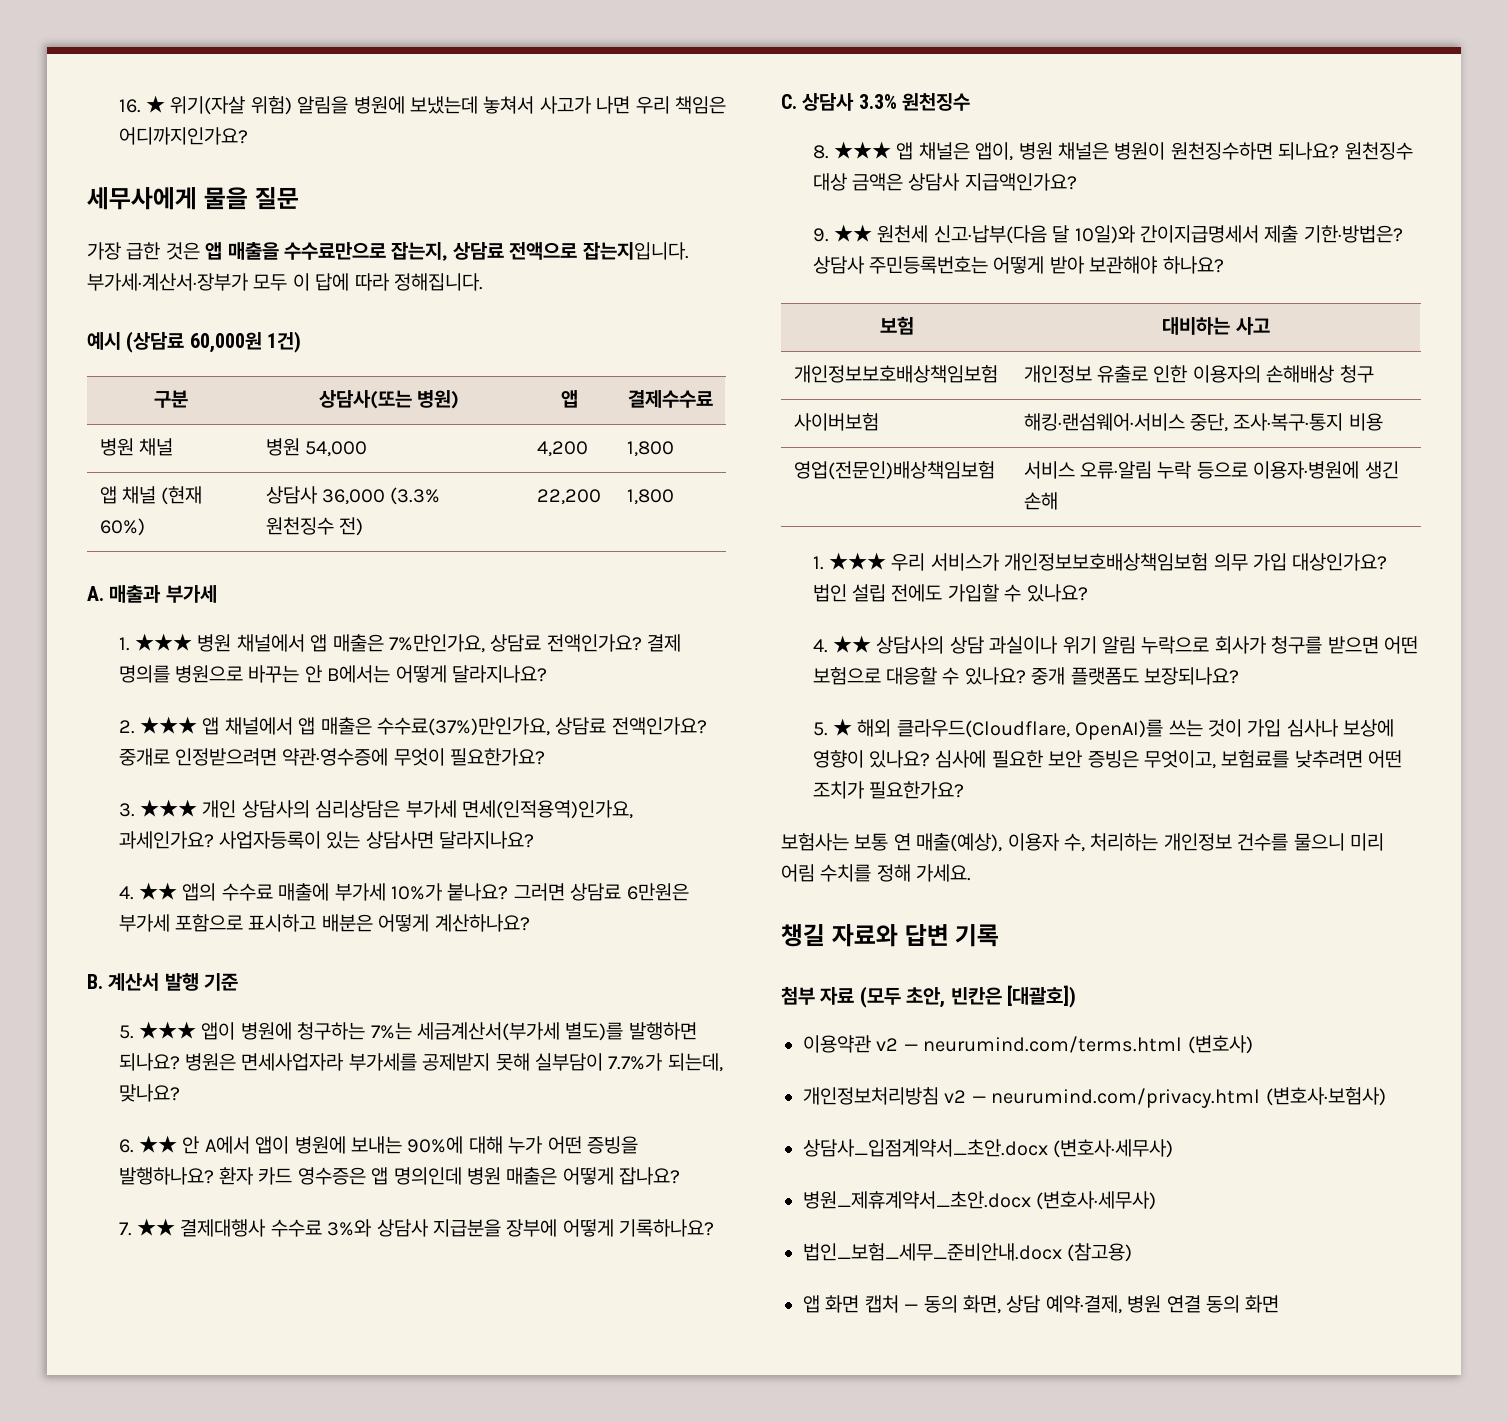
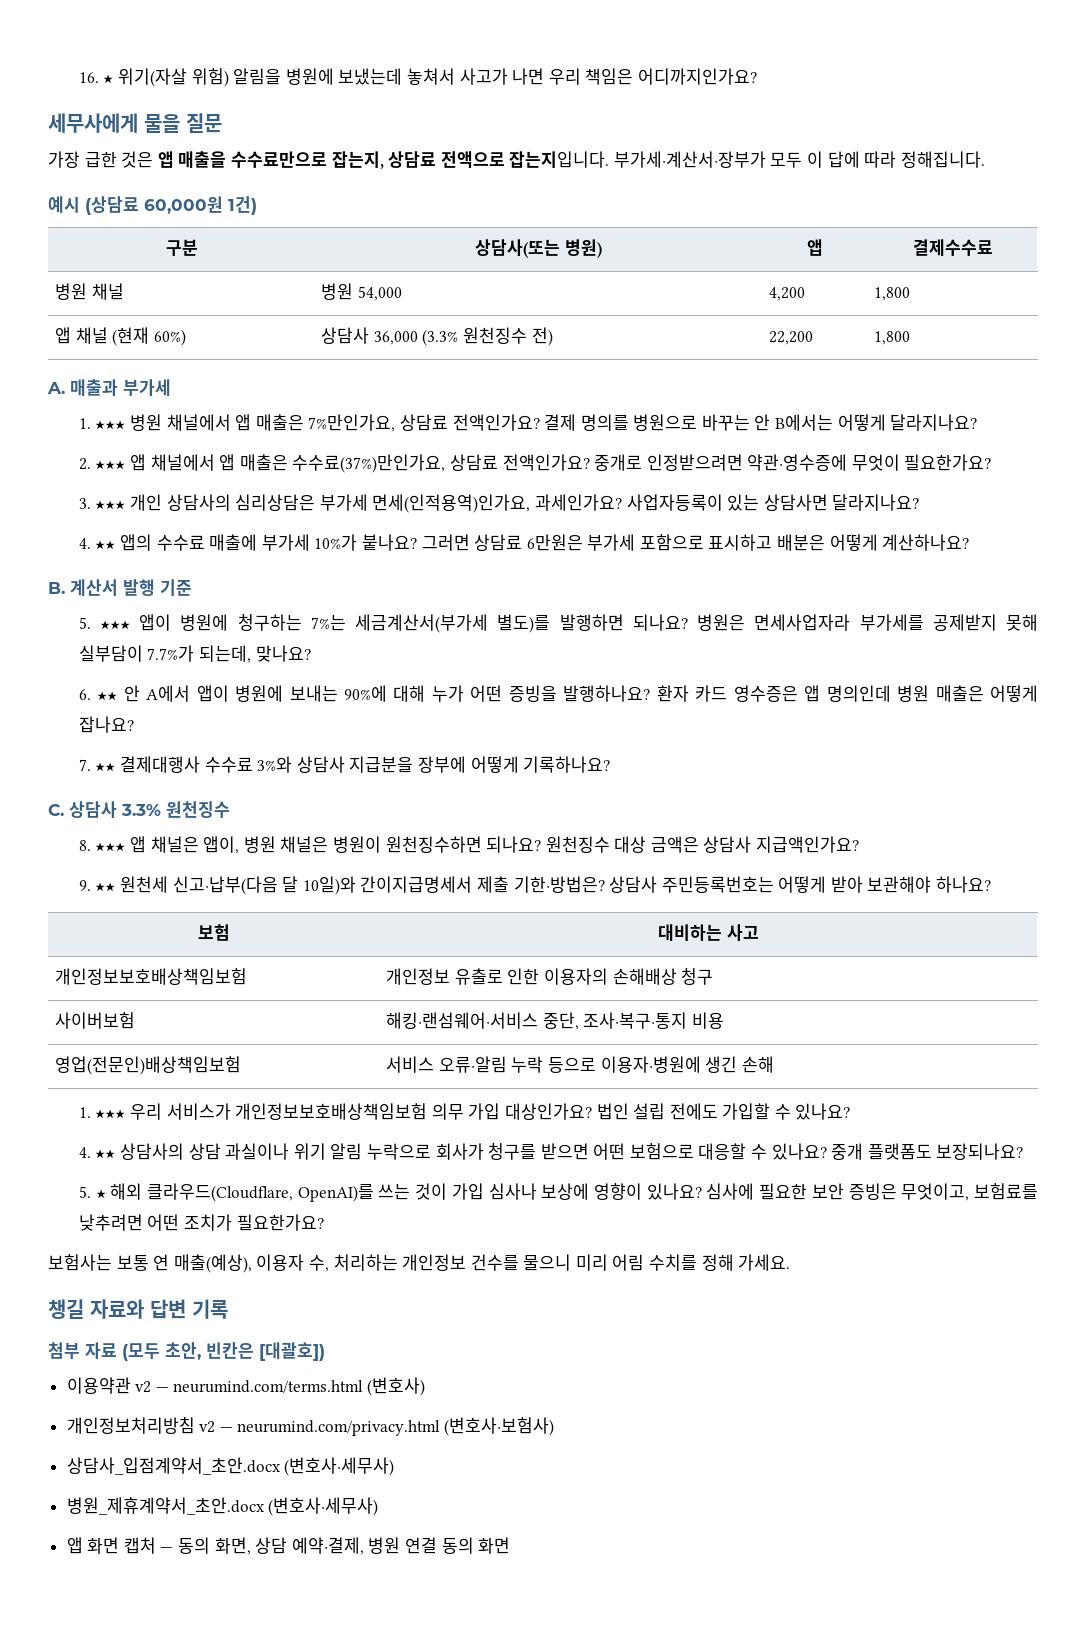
[803,1243,1133,1262] // 법인_보험_세무_준비안내.docx (참고용) -> (379, 1506) none

